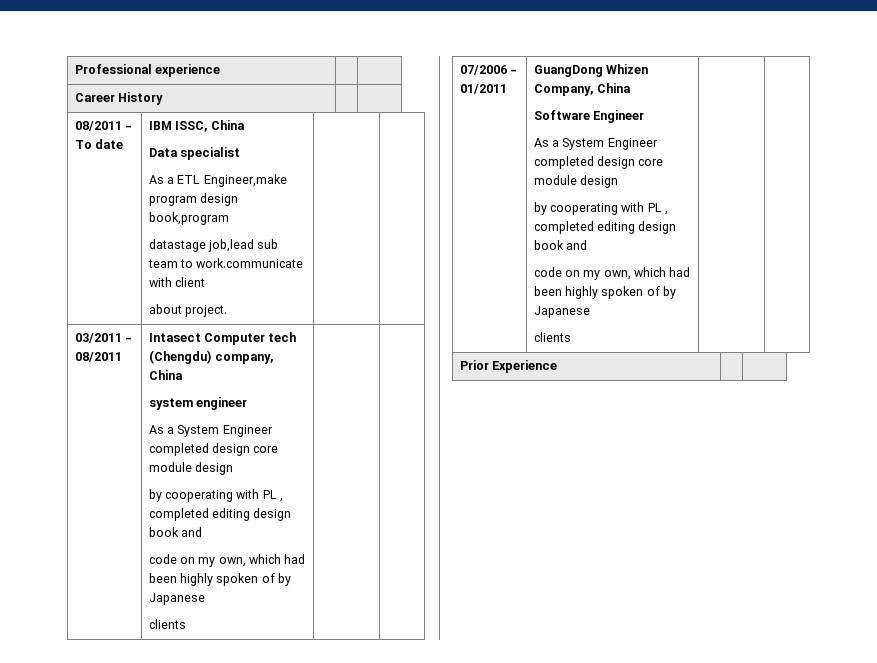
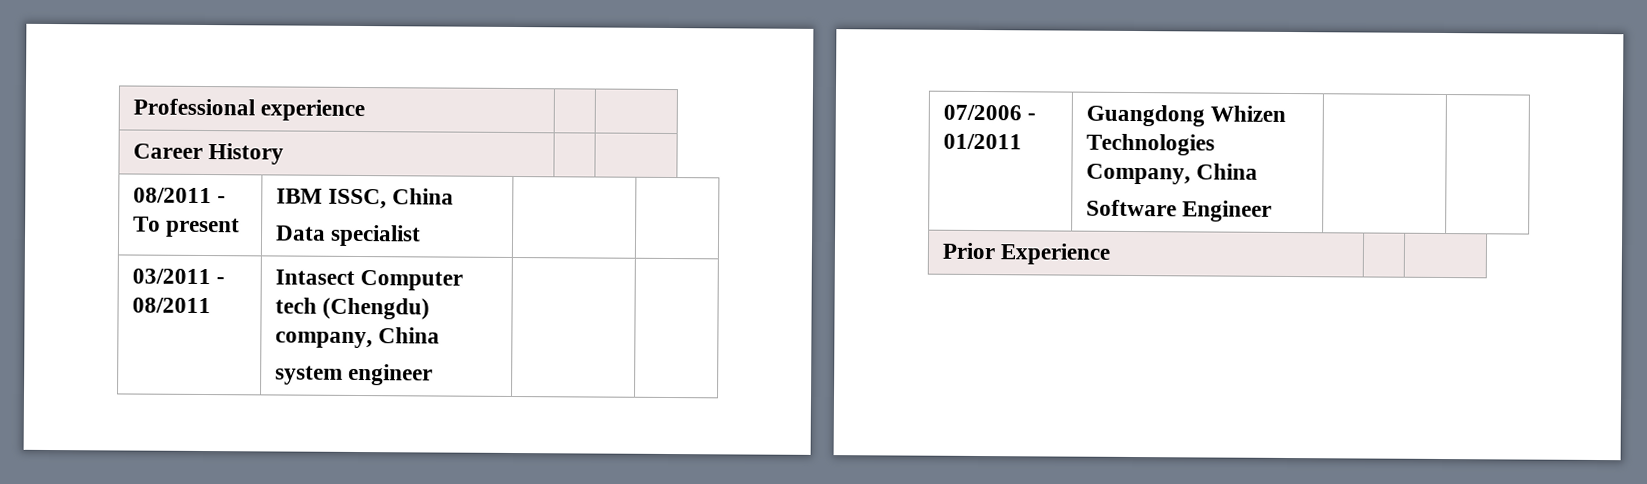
[94,139,123,149] date -> [166,217,241,238] present
[148,174,287,187] [148,193,238,206] [148,212,229,225] [148,239,279,252] [147,258,304,268] [148,277,205,287] [148,304,227,317] // As a ETL Engineer,make program design book,program // datastage job,lead sub team to work.communicate with client // about project. -> (422, 235) none
[148,425,273,437] [148,443,279,456] [148,462,233,475] [148,489,284,502] [148,508,292,521] [148,527,202,537] [148,554,306,567] [148,573,292,586] [148,593,205,605] [148,619,186,629] // As a System Engineer completed design core module design // by cooperating with PL , completed editing design book and // code on my own, which had been highly spoken of by Japanese // clients -> (434, 374) none
[533,64,648,77] GuangDong Whizen -> [1085,104,1287,127] [1085,133,1215,156] Guangdong Whizen Technologies
[533,138,658,150] [533,156,664,169] [533,175,618,188] [533,202,669,215] [533,221,677,234] [533,240,587,250] [533,267,691,280] [533,286,677,299] [533,306,590,318] [533,332,571,342] // As a System Engineer completed design core module design // by cooperating with PL , completed editing design book and // code on my own, which had been highly spoken of by Japanese // clients -> (1273, 211) none

